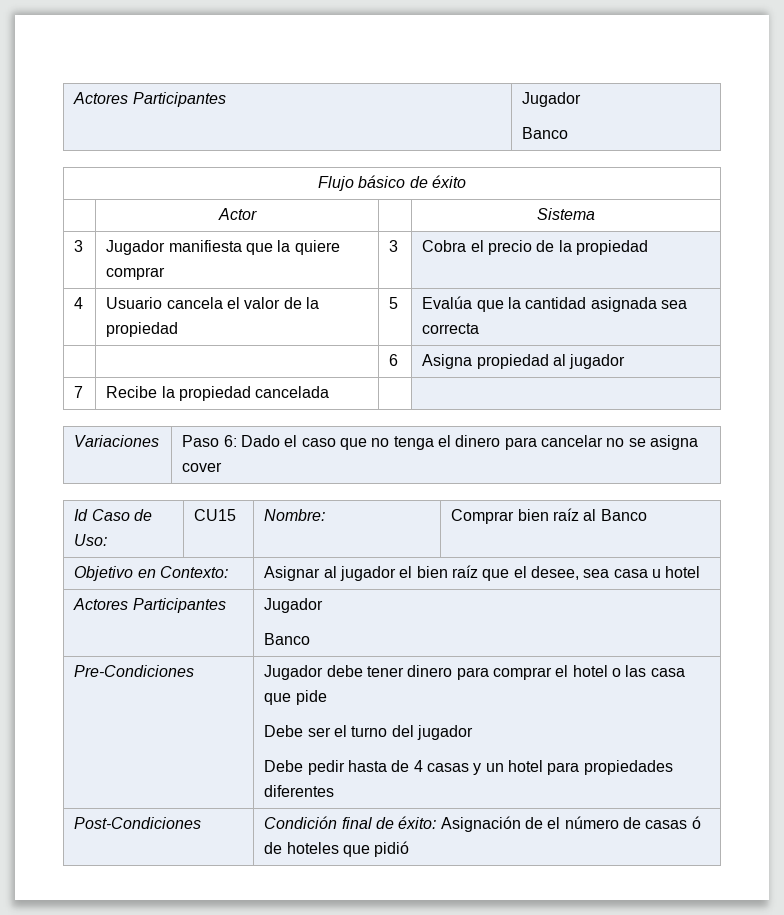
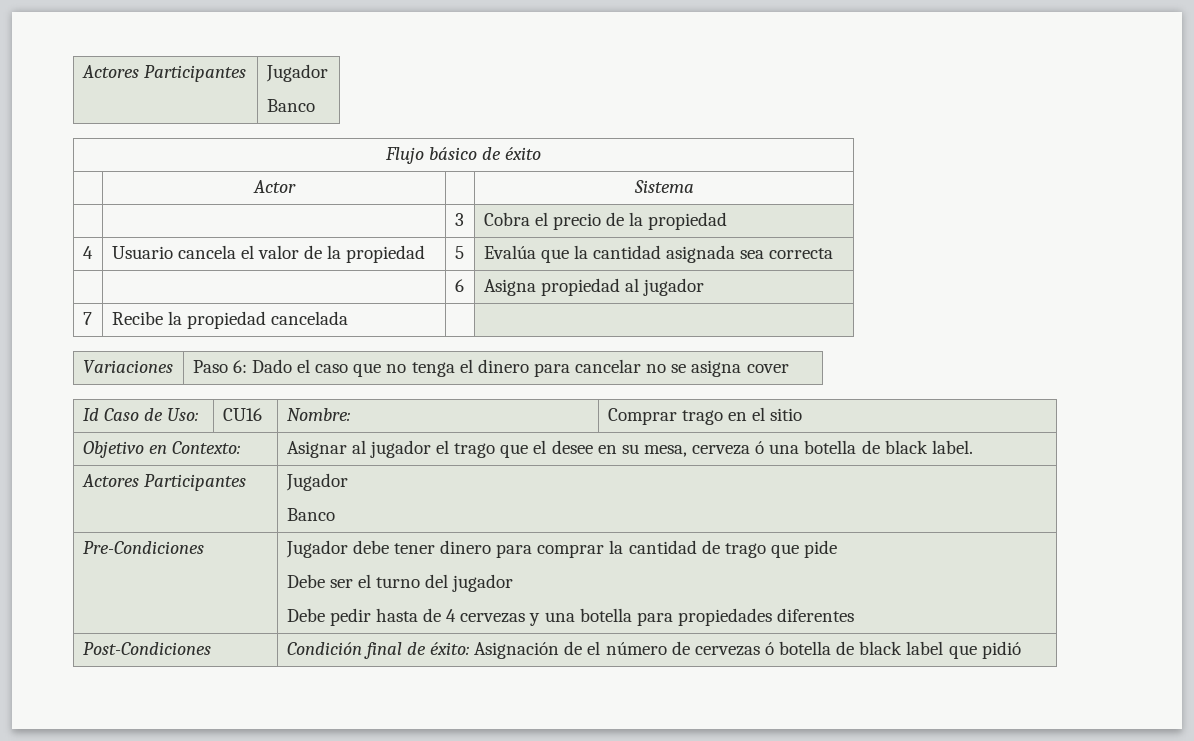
[74,240,84,252] [106,240,340,255] [106,267,166,280] 3 | Jugador manifiesta que la quiere comprar -> (694, 186) |
[194,509,237,521] CU15 -> [222,408,262,421] CU16
[517,508,647,521] bien raíz al Banco -> [681,407,803,425] trago en el sitio
[416,565,701,581] bien raíz que el desee, sea casa u hotel -> [454,440,973,458] trago que el desee en su mesa, cerveza ó una botella de black label.
[555,665,685,677] el hotel o las casa -> [609,540,766,558] la cantidad de trago
[427,760,543,775] casas y un hotel -> [460,608,632,626] cervezas y una botella
[645,816,701,829] [264,842,339,854] casas ó de hoteles -> [694,641,944,656] cervezas ó botella de black label

